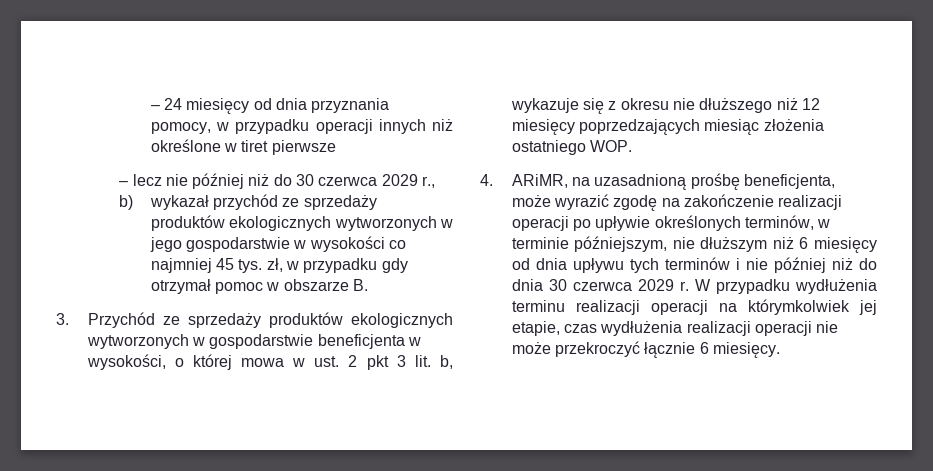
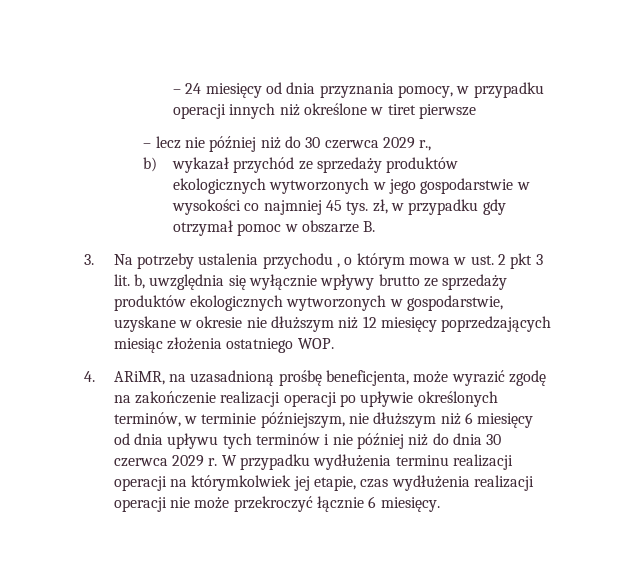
[87,312,454,328] [86,334,421,349] [86,354,232,370] Przychód ze sprzedaży produktów ekologicznych wytworzonych w gospodarstwie beneficjenta w wysokości, o której -> [113,253,405,269] Na potrzeby ustalenia przychodu , o którym
[510,98,773,114] wykazuje się z okresu nie dłuższego -> [149,274,508,290] [113,295,503,311] [113,316,334,332] uwzględnia się wyłącznie wpływy brutto ze sprzedaży produktów ekologicznych wytworzonych w gospodarstwie, uzyskane w okresie nie dłuższym

